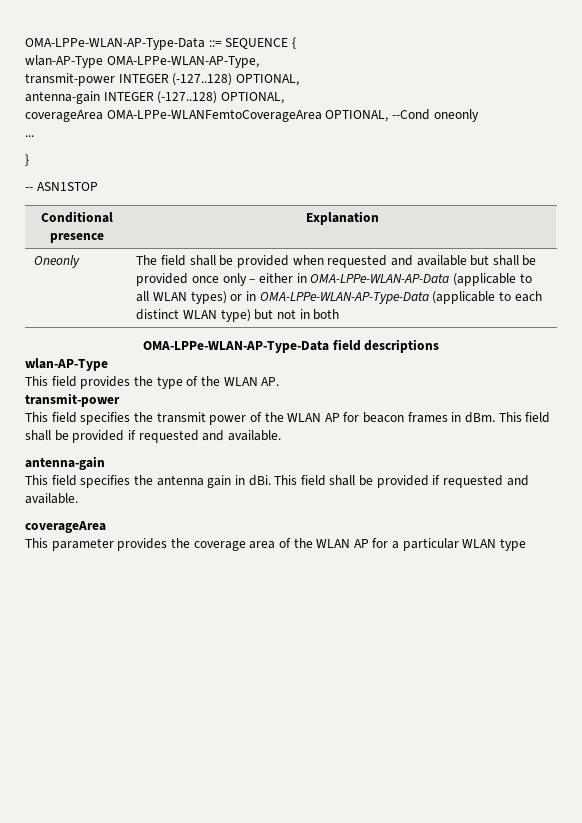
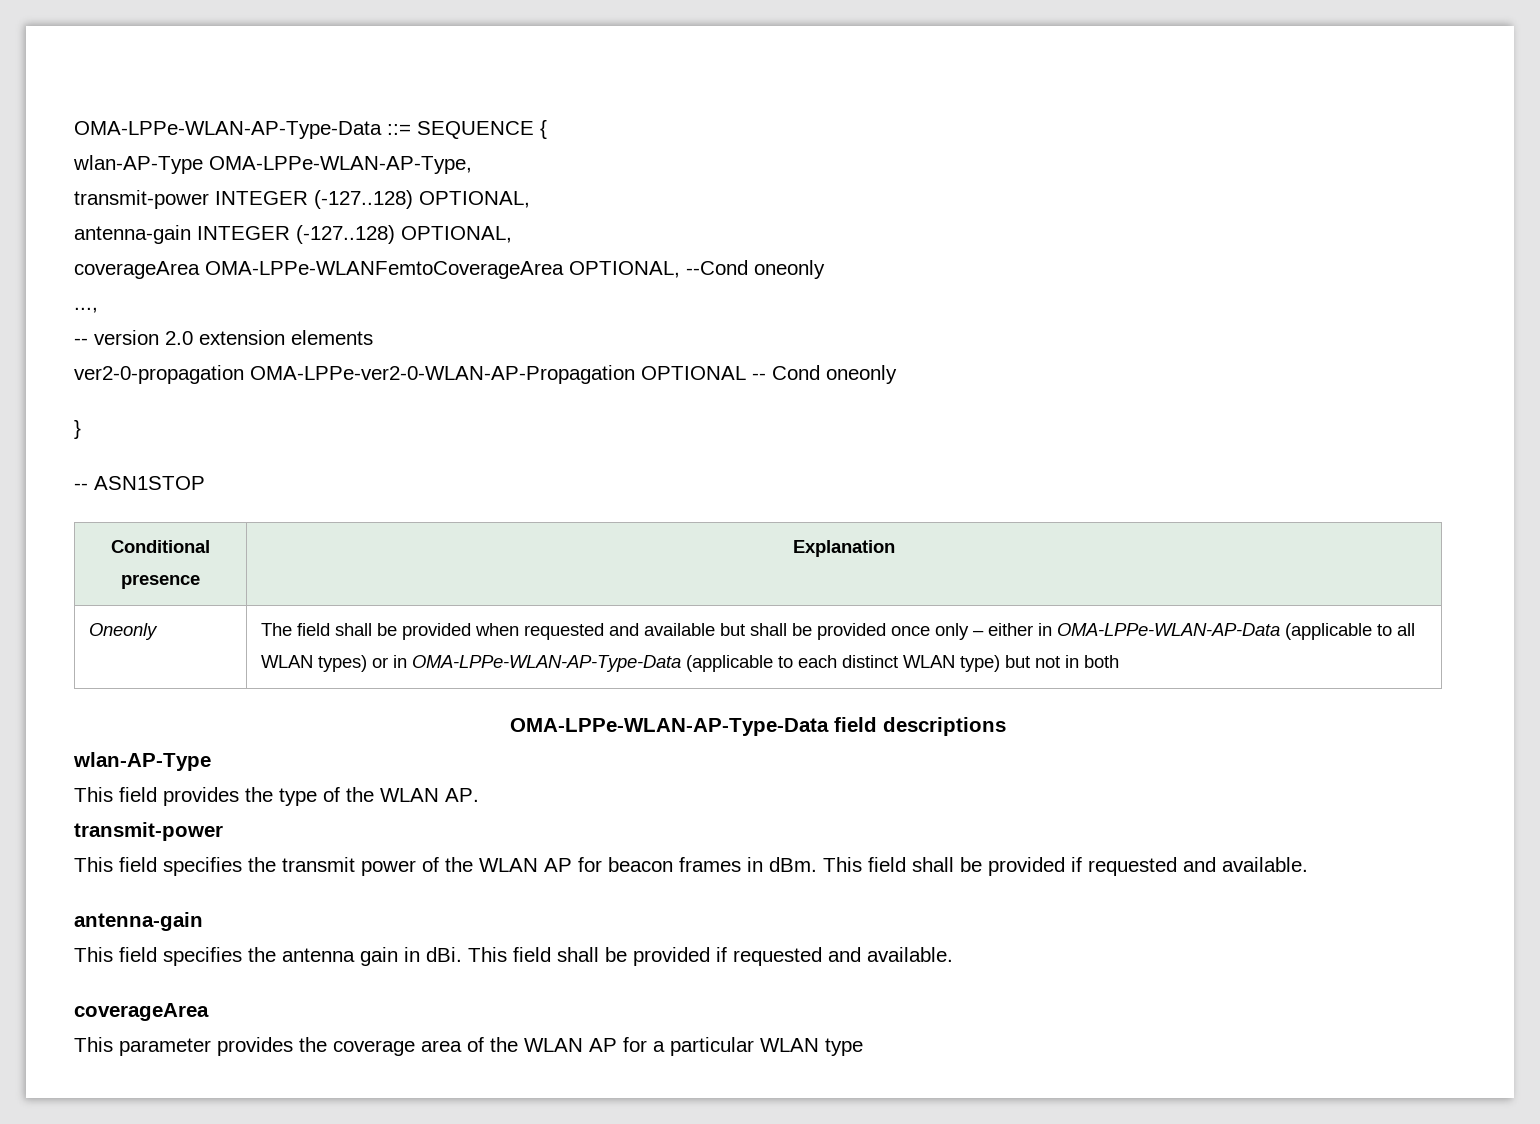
[25,135,34,137] ... -> [74,307,98,313] [74,330,373,345] [74,365,897,384] ..., // -- version 2.0 extension elements // ver2-0-propagation OMA-LPPe-ver2-0-WLAN-AP-Propagation OPTIONAL -- Cond oneonly

